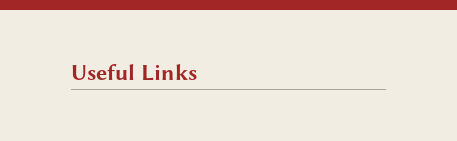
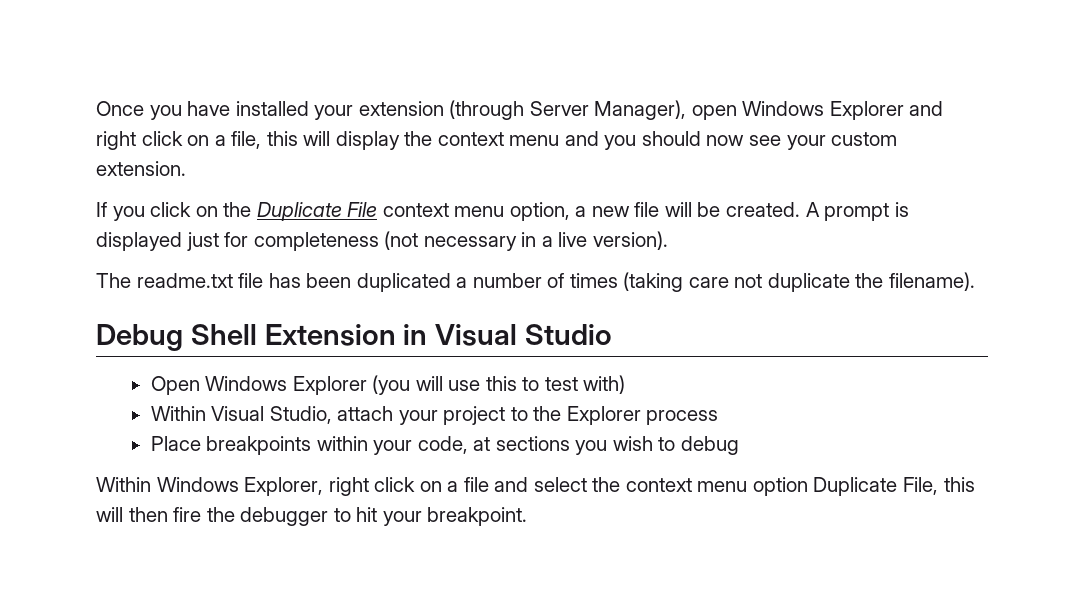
[71,64,198,81] Useful Links -> [96,100,944,120] [96,131,898,150] [96,161,186,176] [96,202,909,221] [96,231,668,251] [96,272,976,292] [96,324,613,351] [150,375,626,395] [150,406,719,425] [150,436,739,455] [96,477,975,496] [96,507,528,526] Once you have installed your extension (through Server Manager), open Windows Explorer and right click on a file, this will display the context menu and you should now see your custom extension. // If you click on the Duplicate File context menu option, a new file will be created. A prompt is displayed just for completeness (not necessary in a live version). // The readme.txt file has been duplicated a number of times (taking care not duplicate the filename). // Debug Shell Extension in Visual Studio // Open Windows Explorer (you will use this to test with) // Within Visual Studio, attach your project to the Explorer process // Place breakpoints within your code, at sections you wish to debug // Within Windows Explorer, right click on a file and select the context menu option Duplicate File, this will then fire the debugger to hit your breakpoint.

